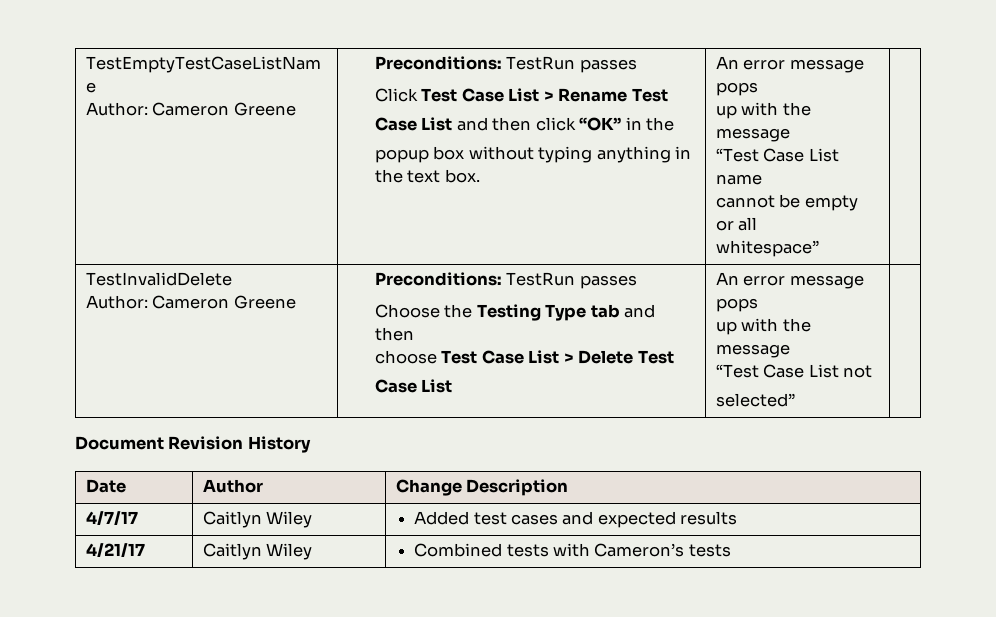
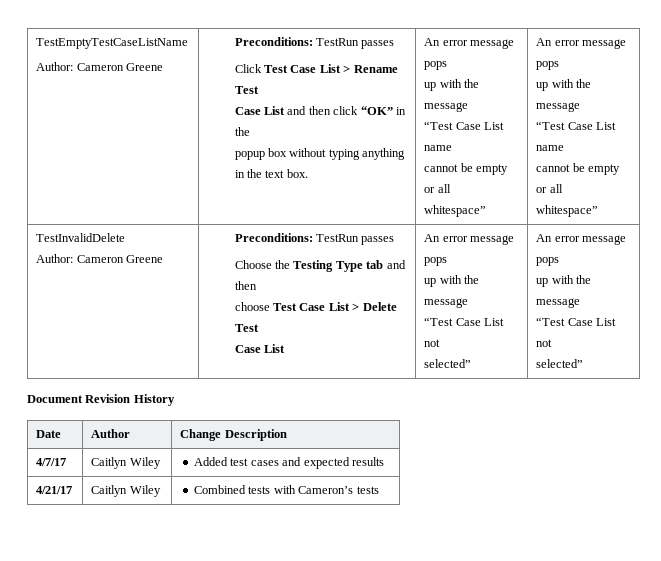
(819, 248) none -> [536,38,627,49] [536,61,560,70] [536,79,592,91] [536,102,581,112] [536,121,617,130] [536,145,565,151] [536,163,621,175] [536,184,563,193] [536,205,599,217] An error message pops // up with the message // “Test Case List name // cannot be empty or all // whitespace”
(795, 400) none -> [536,234,627,245] [536,257,560,266] [536,275,592,287] [536,298,581,308] [536,317,617,326] [536,339,553,347] [536,359,584,368] An error message pops // up with the message // “Test Case List not // selected”

